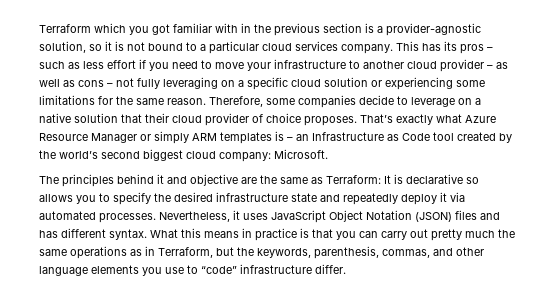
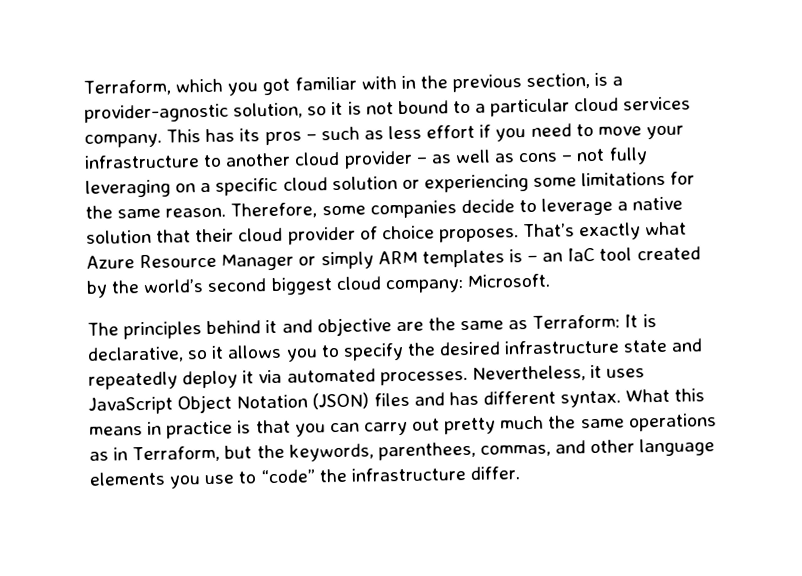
[39,24,91,33] Terraform -> [83,79,171,96] Terraform,
[323,23,362,33] section -> [526,73,591,90] section,
[458,98,472,105] on -> (614, 206) none
[312,132,430,141] Infrastructure as Code -> [567,247,596,262] IaC
[406,174,479,184] declarative so -> [87,345,225,363] declarative, so it
[314,246,379,259] parenthesis, -> [377,441,476,461] parenthees,
(237, 270) none -> [318,468,348,483] the

